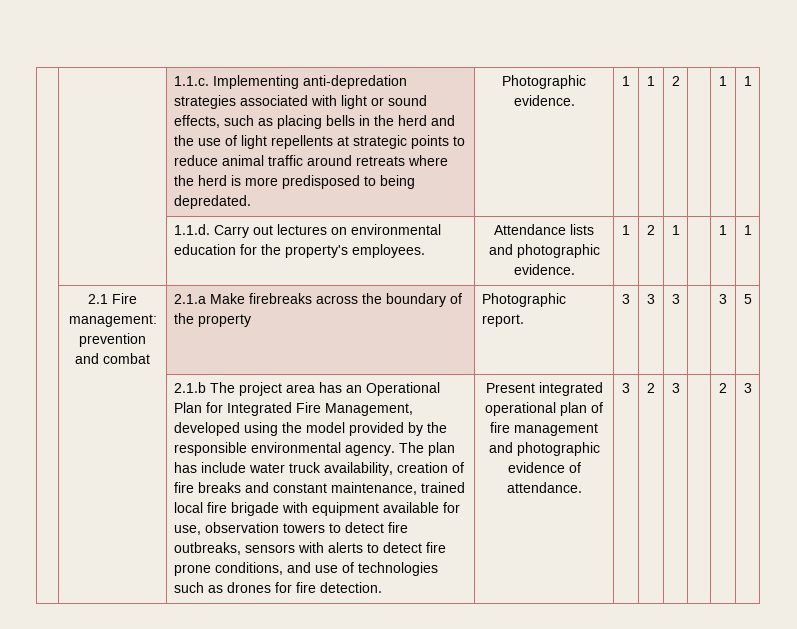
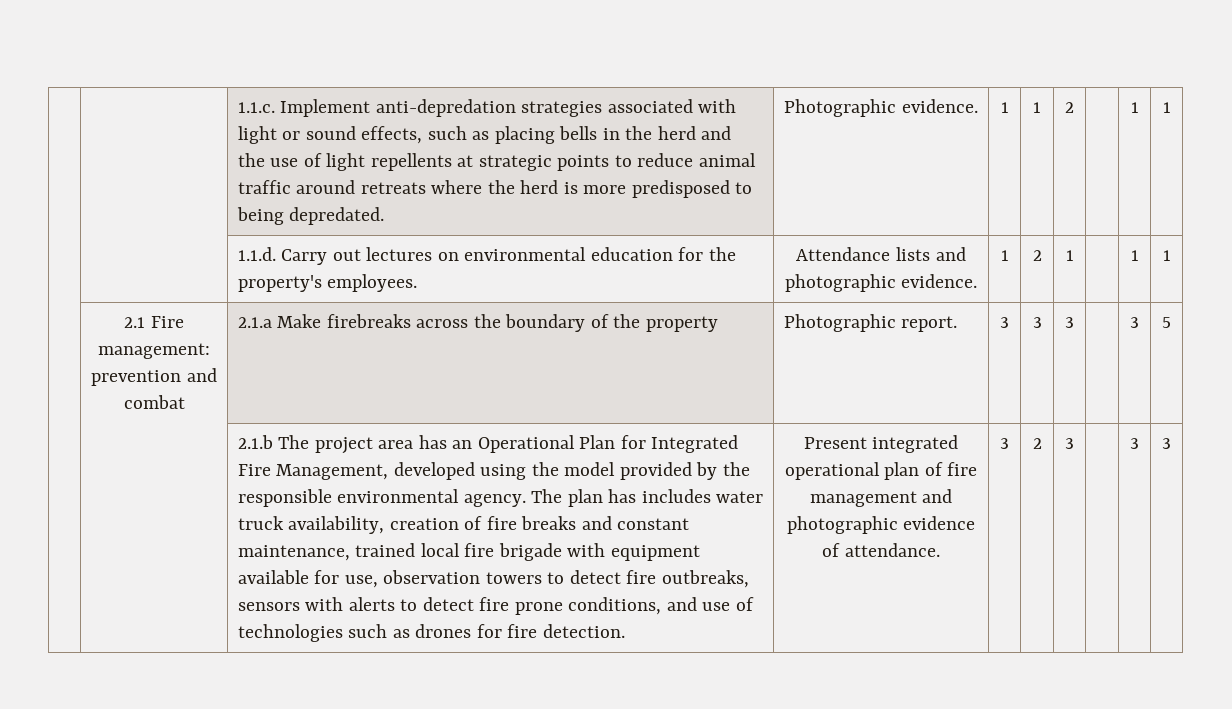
[212,75,299,89] Implementing -> [280,99,371,117] Implement
[200,462,246,473] include -> [641,489,711,503] includes
[719,383,727,393] 2 -> [1130,438,1139,449] 3

